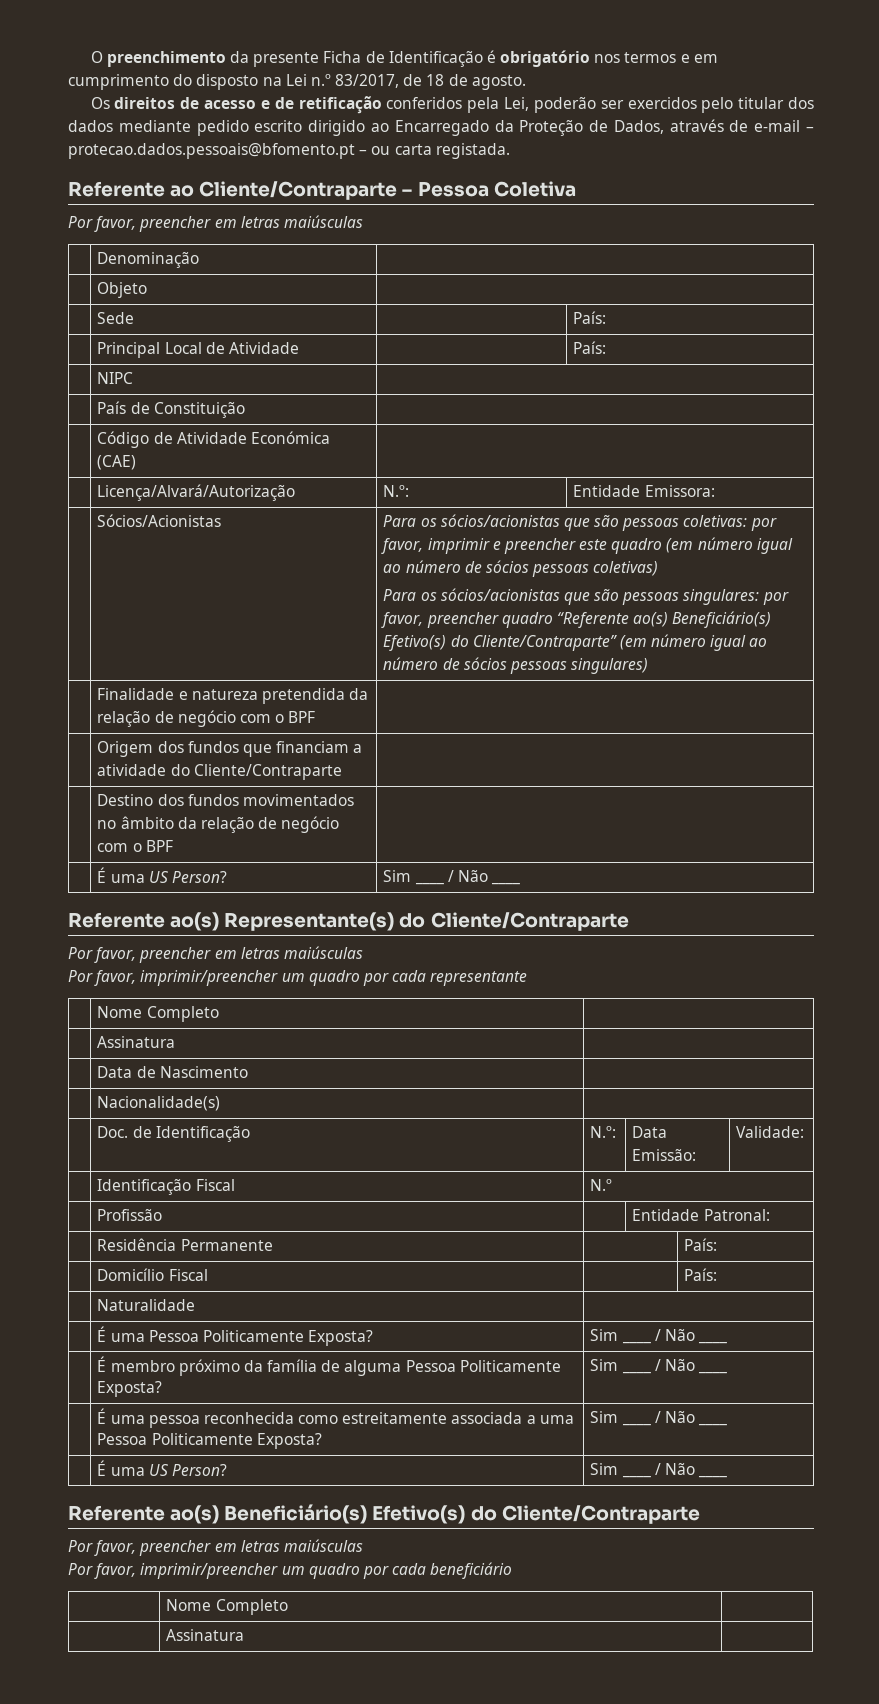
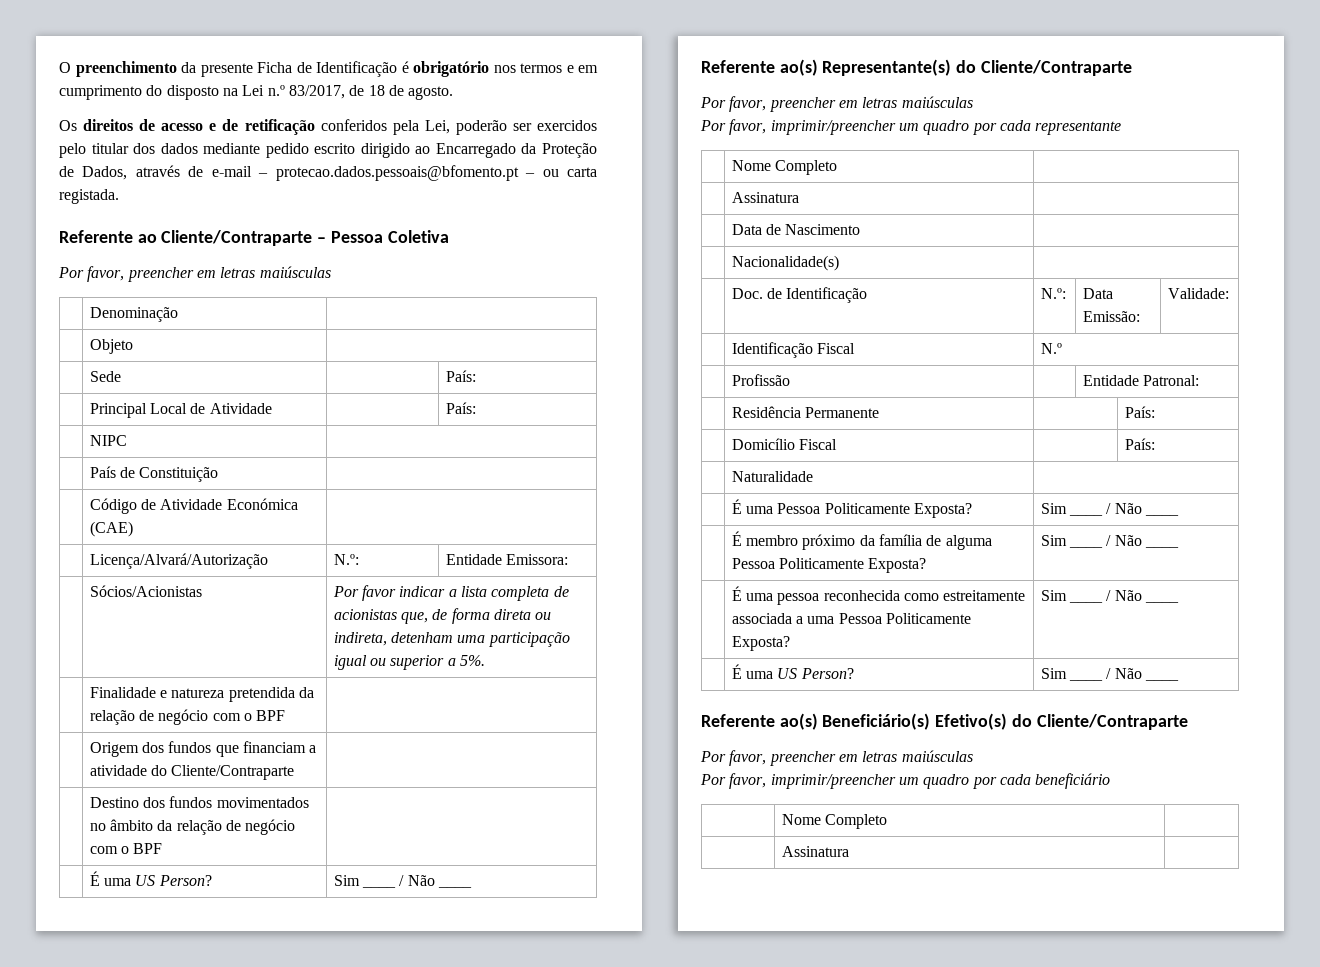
[383,514,777,531] [381,537,793,554] [383,560,659,577] [383,588,789,605] [381,611,772,628] [383,634,768,651] [383,657,649,674] Para os sócios/acionistas que são pessoas coletivas: por favor, imprimir e preencher este quadro (em número igual ao número de sócios pessoas coletivas) // Para os sócios/acionistas que são pessoas singulares: por favor, preencher quadro “Referente ao(s) Beneficiário(s) Efetivo(s) do Cliente/Contraparte” (em número igual ao número de sócios pessoas singulares) -> [332,585,569,601] [333,608,552,624] [333,632,570,647] [333,655,485,670] Por favor indicar a lista completa de acionistas que, de forma direta ou indireta, detenham uma participação igual ou superior a 5%.

